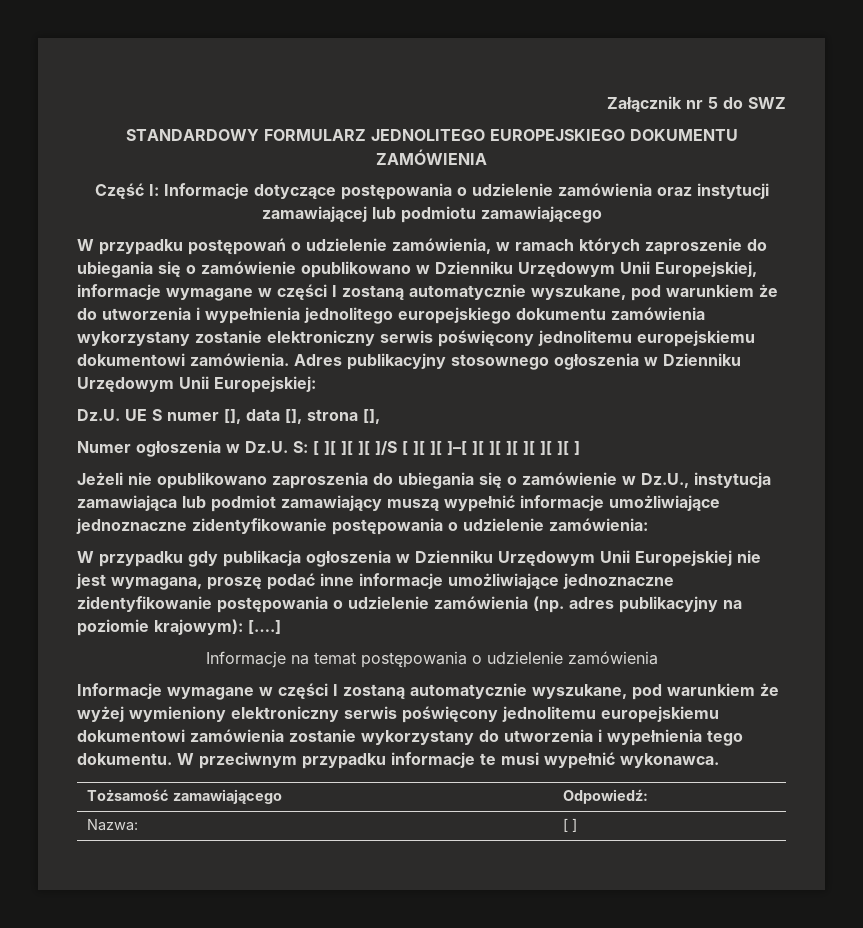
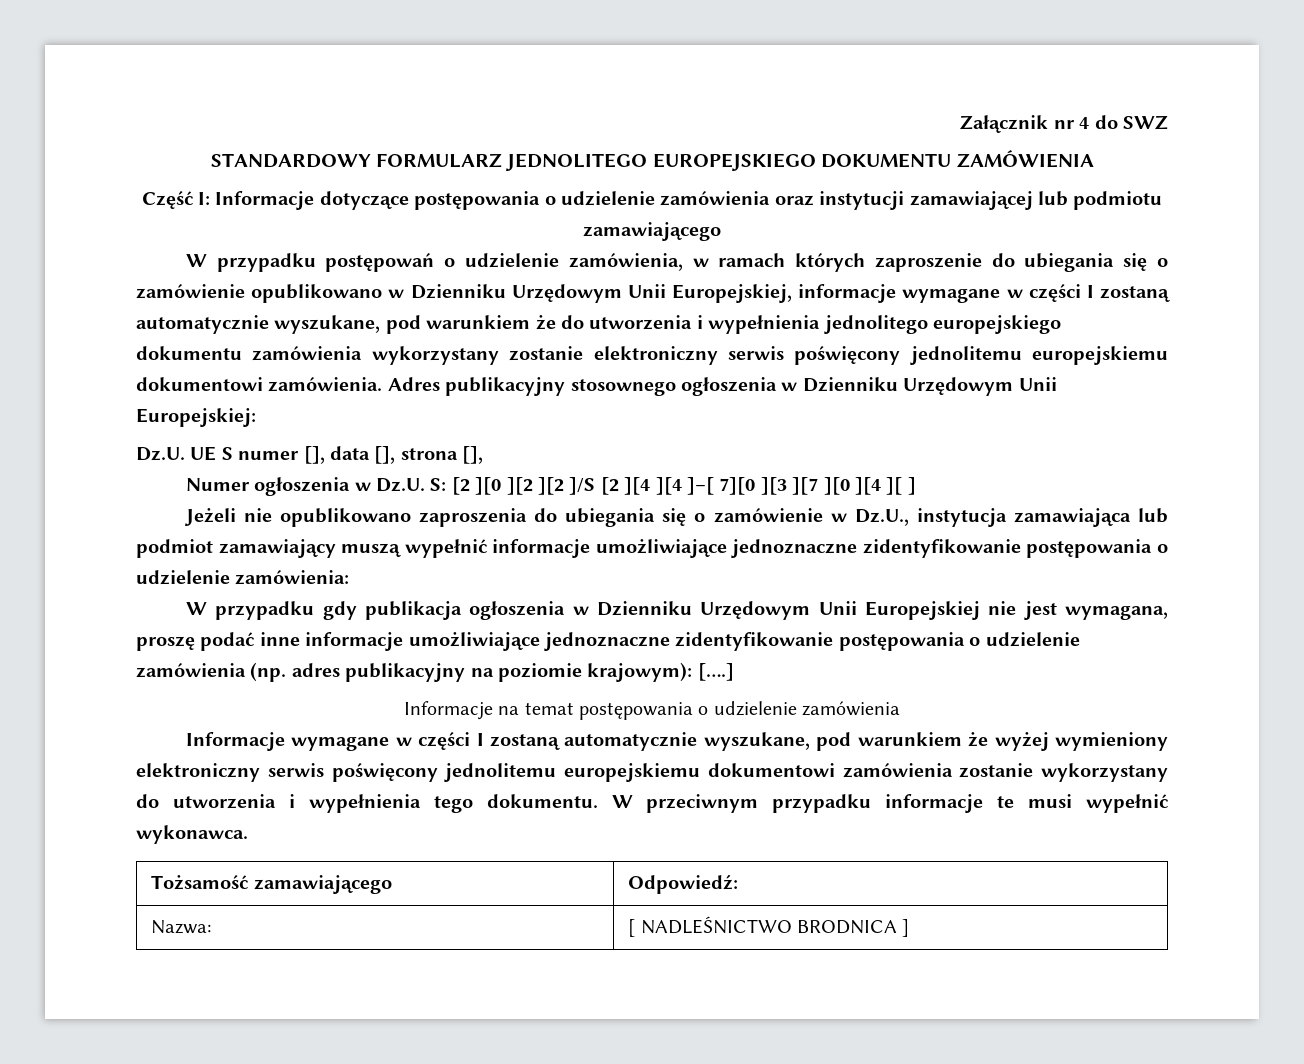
[708,97,718,109] 5 -> [1079,117,1090,129] 4
[313,441,552,455] [ ][ ][ ][ ]/S [ ][ ][ ]–[ ][ ][ ][ ][ ][ -> [451,477,882,495] [2 ][0 ][2 ][2 ]/S [2 ][4 ][4 ]–[ 7][0 ][3 ][7 ][0 ][4
(568, 825) none -> [640,916,898,934] NADLEŚNICTWO BRODNICA

